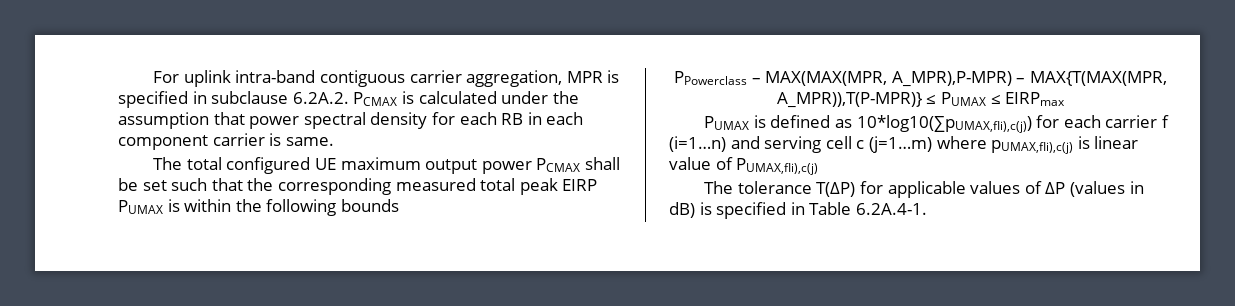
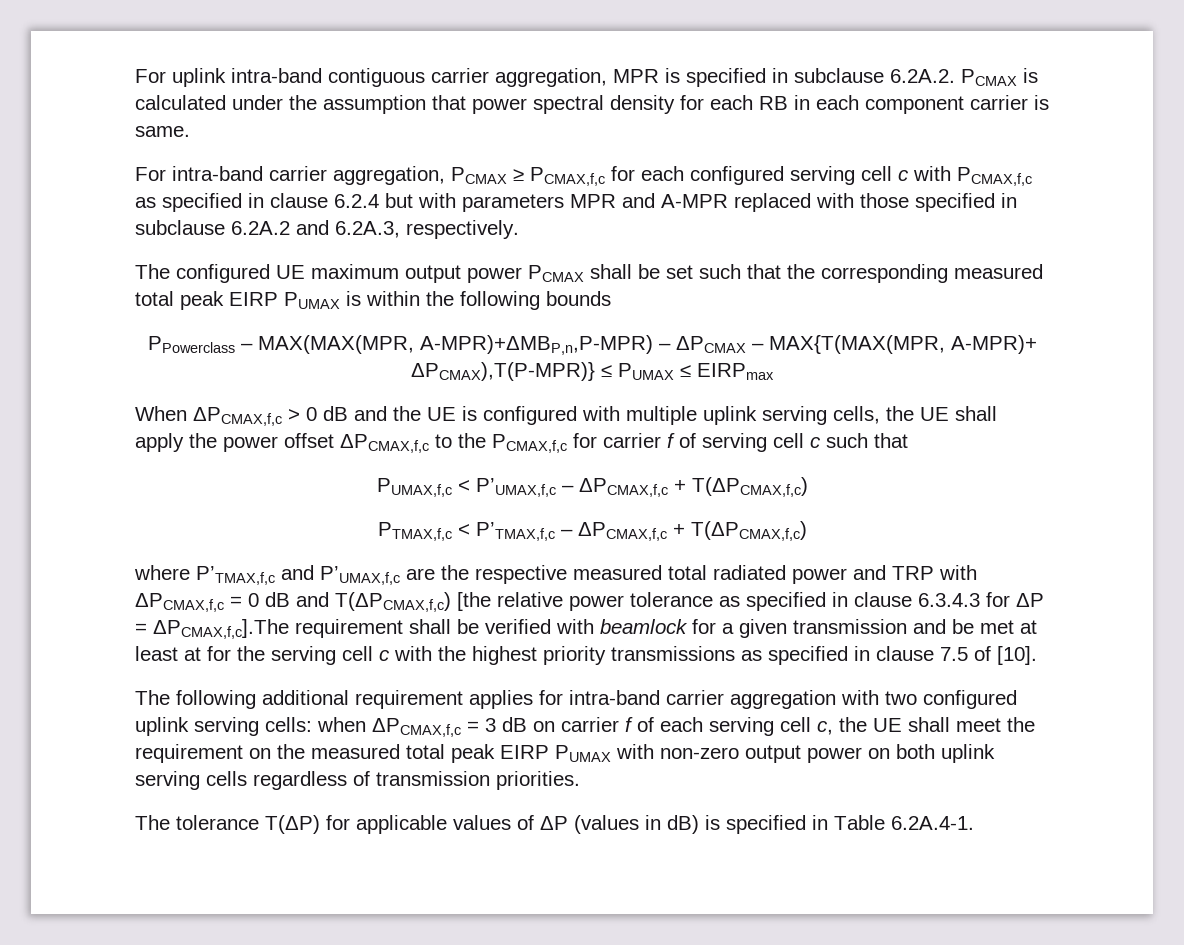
[153,157,222,170] // The total -> [135,166,1032,186] [135,193,1017,212] [135,220,519,239] [135,264,170,279] // For intra-band carrier aggregation, PCMAX ≥ PCMAX,f,c for each configured serving cell c with PCMAX,f,c as specified in clause 6.2.4 but with parameters MPR and A-MPR replaced with those specified in subclause 6.2A.2 and 6.2A.3, respectively. // The
[891,71,1167,87] [776,92,1066,108] [704,115,1169,133] [669,136,1139,154] [669,157,819,175] A_MPR),P-MPR) – MAX{T(MAX(MPR, A_MPR)),T(P-MPR)} ≤ PUMAX ≤ EIRPmax // PUMAX is defined as 10*log10(∑pUMAX,fIi),c(j)) for each carrier f (i=1…n) and serving cell c (j=1…m) where pUMAX,fIi),c(j) is linear value of PUMAX,fIi),c(j) -> [419,335,1037,355] [411,362,774,381] [135,406,997,426] [135,433,908,453] [376,477,808,497] [377,521,807,541] [134,565,977,585] [135,592,1044,612] [135,619,1037,639] [135,646,1037,665] [135,690,1017,709] [135,717,1035,737] [135,744,995,763] [135,771,580,790] A-MPR)+ΔMBP,n,P-MPR) – ΔPCMAX – MAX{T(MAX(MPR, A-MPR)+ ΔPCMAX),T(P-MPR)} ≤ PUMAX ≤ EIRPmax // When ΔPCMAX,f,c > 0 dB and the UE is configured with multiple uplink serving cells, the UE shall apply the power offset ΔPCMAX,f,c to the PCMAX,f,c for carrier f of serving cell c such that // PUMAX,f,c < P’UMAX,f,c – ΔPCMAX,f,c + T(ΔPCMAX,f,c) // PTMAX,f,c < P’TMAX,f,c – ΔPCMAX,f,c + T(ΔPCMAX,f,c) // where P’TMAX,f,c and P’UMAX,f,c are the respective measured total radiated power and TRP with ΔPCMAX,f,c = 0 dB and T(ΔPCMAX,f,c) [the relative power tolerance as specified in clause 6.3.4.3 for ΔP = ΔPCMAX,f,c].The requirement shall be verified with beamlock for a given transmission and be met at least at for the serving cell c with the highest priority transmissions as specified in clause 7.5 of [10]. // The following additional requirement applies for intra-band carrier aggregation with two configured uplink serving cells: when ΔPCMAX,f,c = 3 dB on carrier f of each serving cell c, the UE shall meet the requirement on the measured total peak EIRP PUMAX with non-zero output power on both uplink serving cells regardless of transmission priorities.

